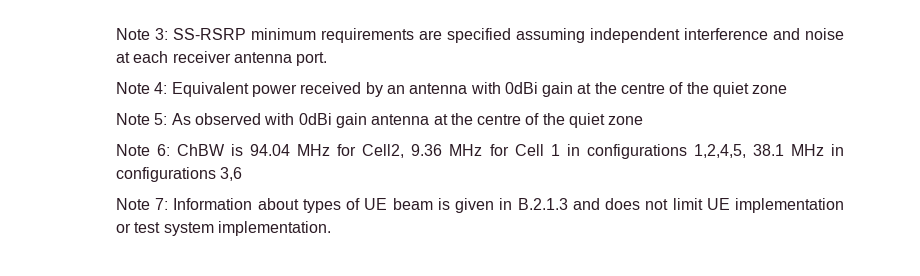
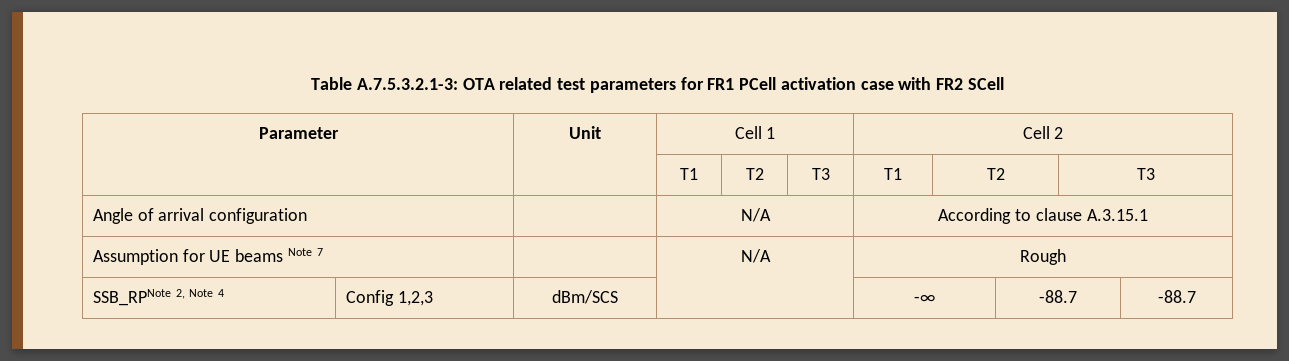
[115,28,844,43] [115,51,328,66] [115,82,788,97] [115,113,644,128] [115,144,844,159] [115,167,243,182] [115,198,845,213] [115,221,331,236] Note 3: SS-RSRP minimum requirements are specified assuming independent interference and noise at each receiver antenna port. // Note 4: Equivalent power received by an antenna with 0dBi gain at the centre of the quiet zone // Note 5: As observed with 0dBi gain antenna at the centre of the quiet zone // Note 6: ChBW is 94.04 MHz for Cell2, 9.36 MHz for Cell 1 in configurations 1,2,4,5, 38.1 MHz in configurations 3,6 // Note 7: Information about types of UE beam is given in B.2.1.3 and does not limit UE implementation or test system implementation. -> [311,77,1004,93] [258,127,339,139] [569,126,601,139] [734,126,776,139] [1022,126,1064,139] [680,168,698,180] [745,168,764,180] [811,168,830,180] [884,168,902,180] [986,168,1005,180] [1136,168,1155,180] [93,208,308,224] [740,208,771,222] [938,208,1148,224] [93,248,323,265] [740,249,771,263] [1020,249,1066,265] [93,289,225,306] [346,290,433,306] [552,290,618,304] [914,294,935,303] [1039,290,1077,303] [1157,290,1196,303] Table A.7.5.3.2.1-3: OTA related test parameters for FR1 PCell activation case with FR2 SCell // Parameter | Unit | Cell 1 | Cell 2 // | | T1 | T2 | T3 | T1 | T2 | T3 // Angle of arrival configuration | | N/A | According to clause A.3.15.1 // Assumption for UE beams Note 7 | | N/A | Rough // SSB_RPNote 2, Note 4 | Config 1,2,3 | dBm/SCS | | -∞ | -88.7 | -88.7

